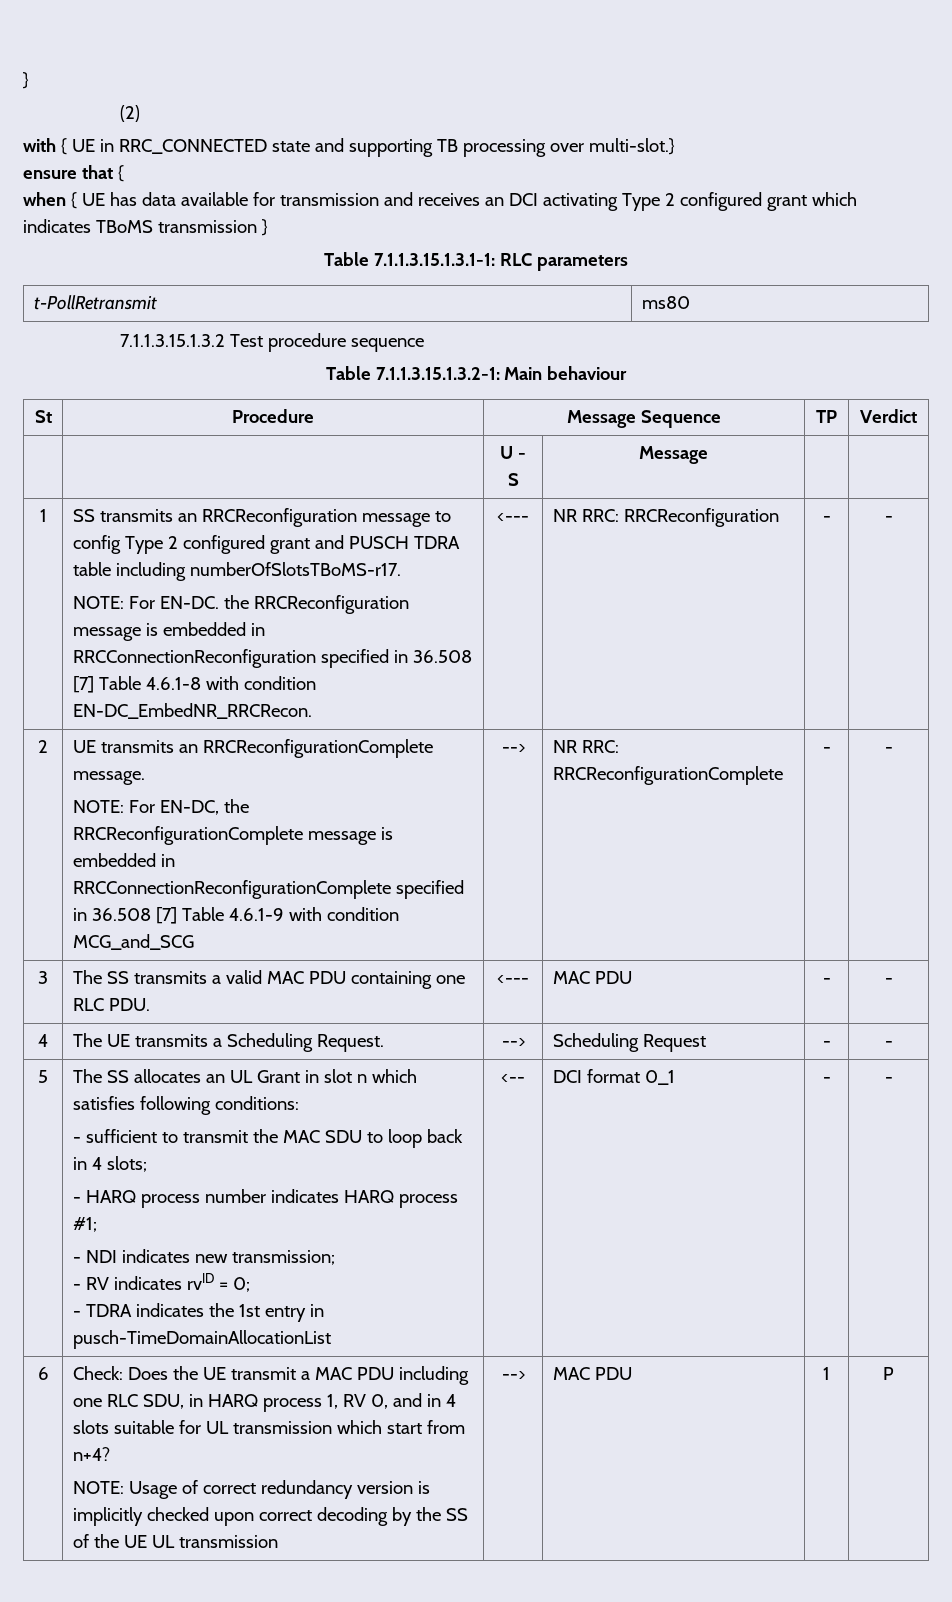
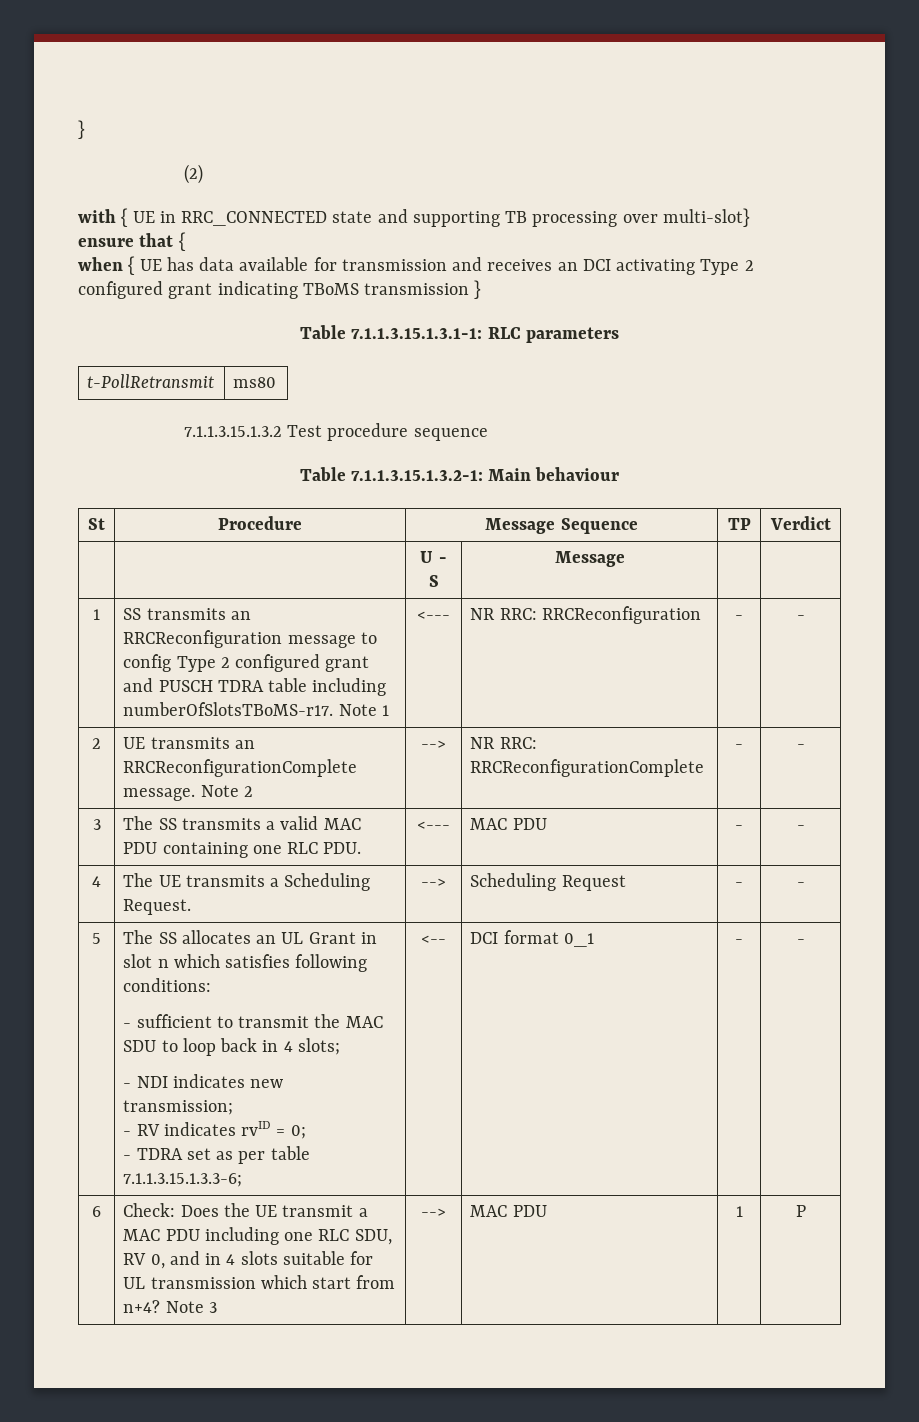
[588,138,675,155] multi-slot.} -> [662,208,750,227] multi-slot}
[811,192,857,206] [23,219,91,233] which indicates -> [217,281,298,299] indicating
[72,595,409,614] [72,622,265,641] [72,649,472,668] [72,676,316,693] [72,703,312,719] // NOTE: For EN-DC. the RRCReconfiguration message is embedded in RRCConnectionReconfiguration specified in 36.508 [7] Table 4.6.1-8 with condition EN-DC_EmbedNR_RRCRecon. -> [338,704,389,716] Note 1
[72,799,249,815] [72,826,393,845] [72,853,175,867] [72,880,464,899] [72,907,399,924] [72,934,194,950] // NOTE: For EN-DC, the RRCReconfigurationComplete message is embedded in RRCConnectionReconfigurationComplete specified in 36.508 [7] Table 4.6.1-9 with condition MCG_and_SCG -> [200,785,253,797] Note 2
[72,1189,458,1208] [72,1217,97,1232] // - HARQ process number indicates HARQ process #1; -> (340, 1046) none
[135,1303,324,1322] [72,1330,331,1349] indicates the 1st entry in pusch-TimeDomainAllocationList -> [186,1146,310,1164] [123,1173,243,1187] set as per table 7.1.1.3.15.1.3.3-6;
[188,1394,338,1412] in HARQ process 1, -> (392, 1237) none
[72,1480,430,1499] [72,1507,468,1526] [72,1534,278,1548] // NOTE: Usage of correct redundancy version is implicitly checked upon correct decoding by the SS of the UE UL transmission -> [165,1301,217,1313] Note 3

